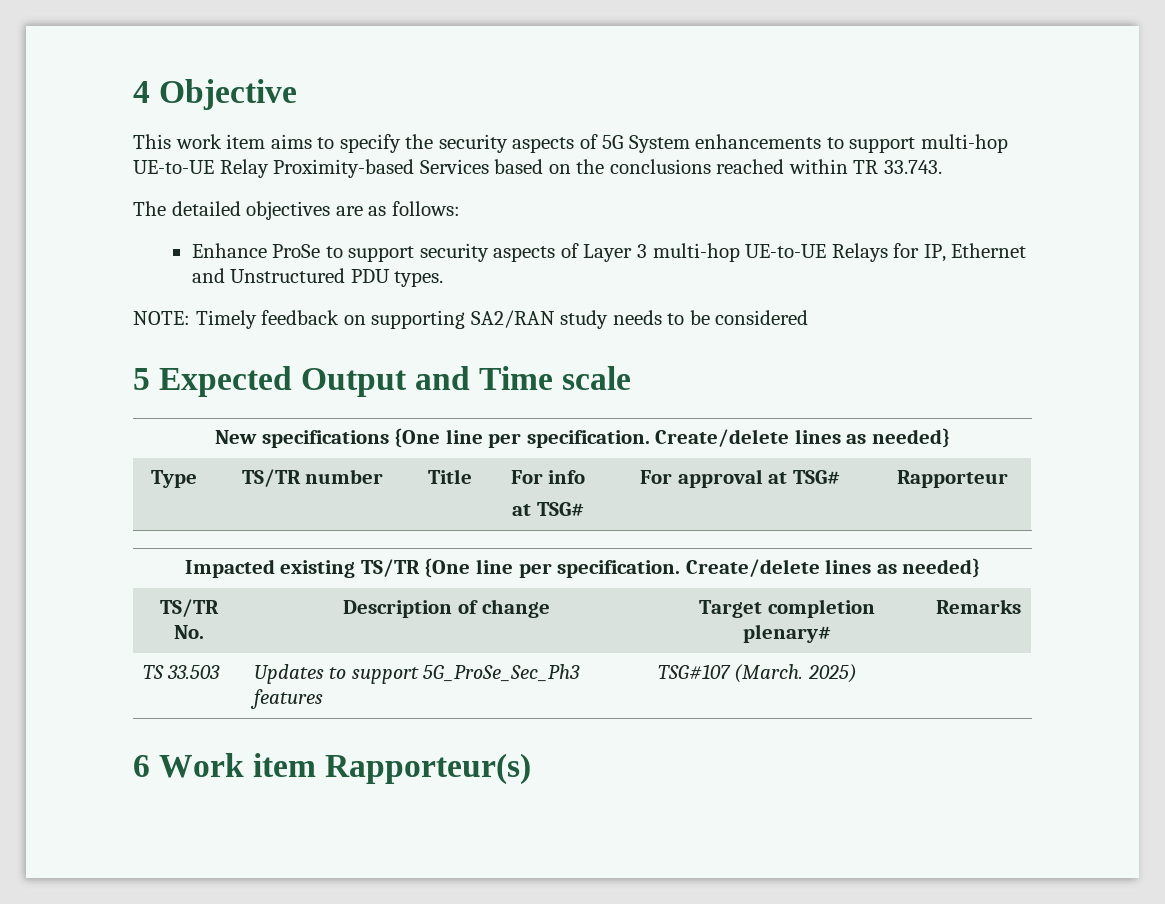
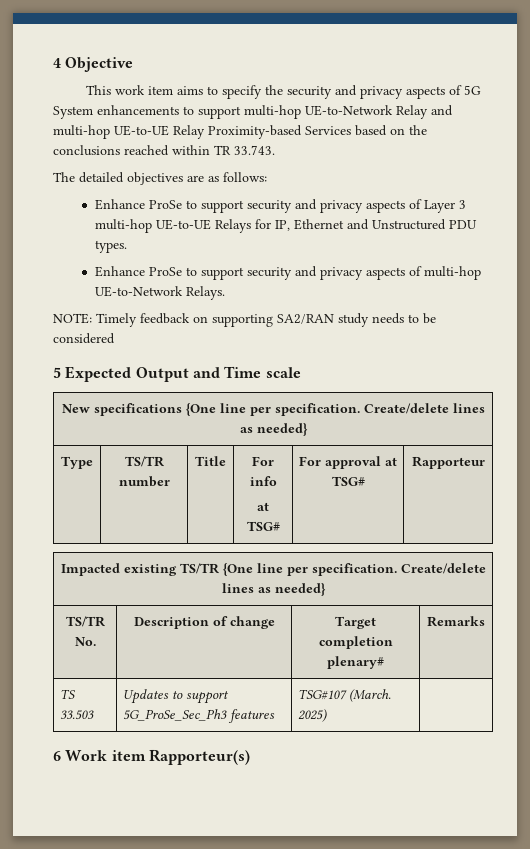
(508, 143) none -> [335,85,404,99] and privacy
(1009, 143) none -> [305,105,453,119] [53,125,110,139] UE-to-Network Relay and multi-hop
(489, 252) none -> [295,199,364,213] and privacy
(444, 279) none -> [95,266,482,280] [95,286,226,300] // Enhance ProSe to support security and privacy aspects of multi-hop UE-to-Network Relays.

